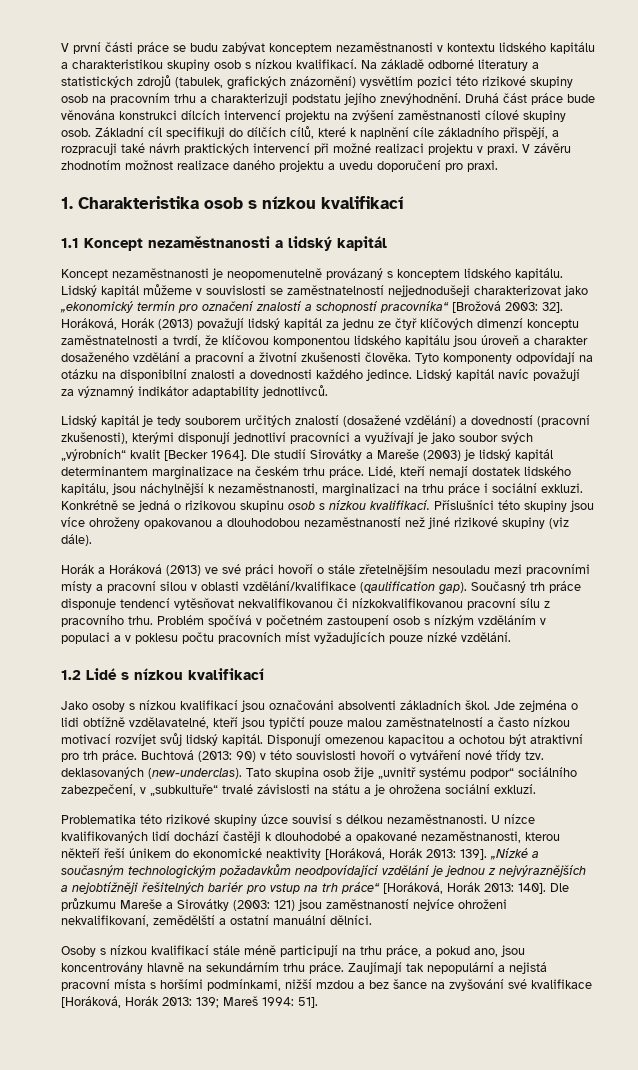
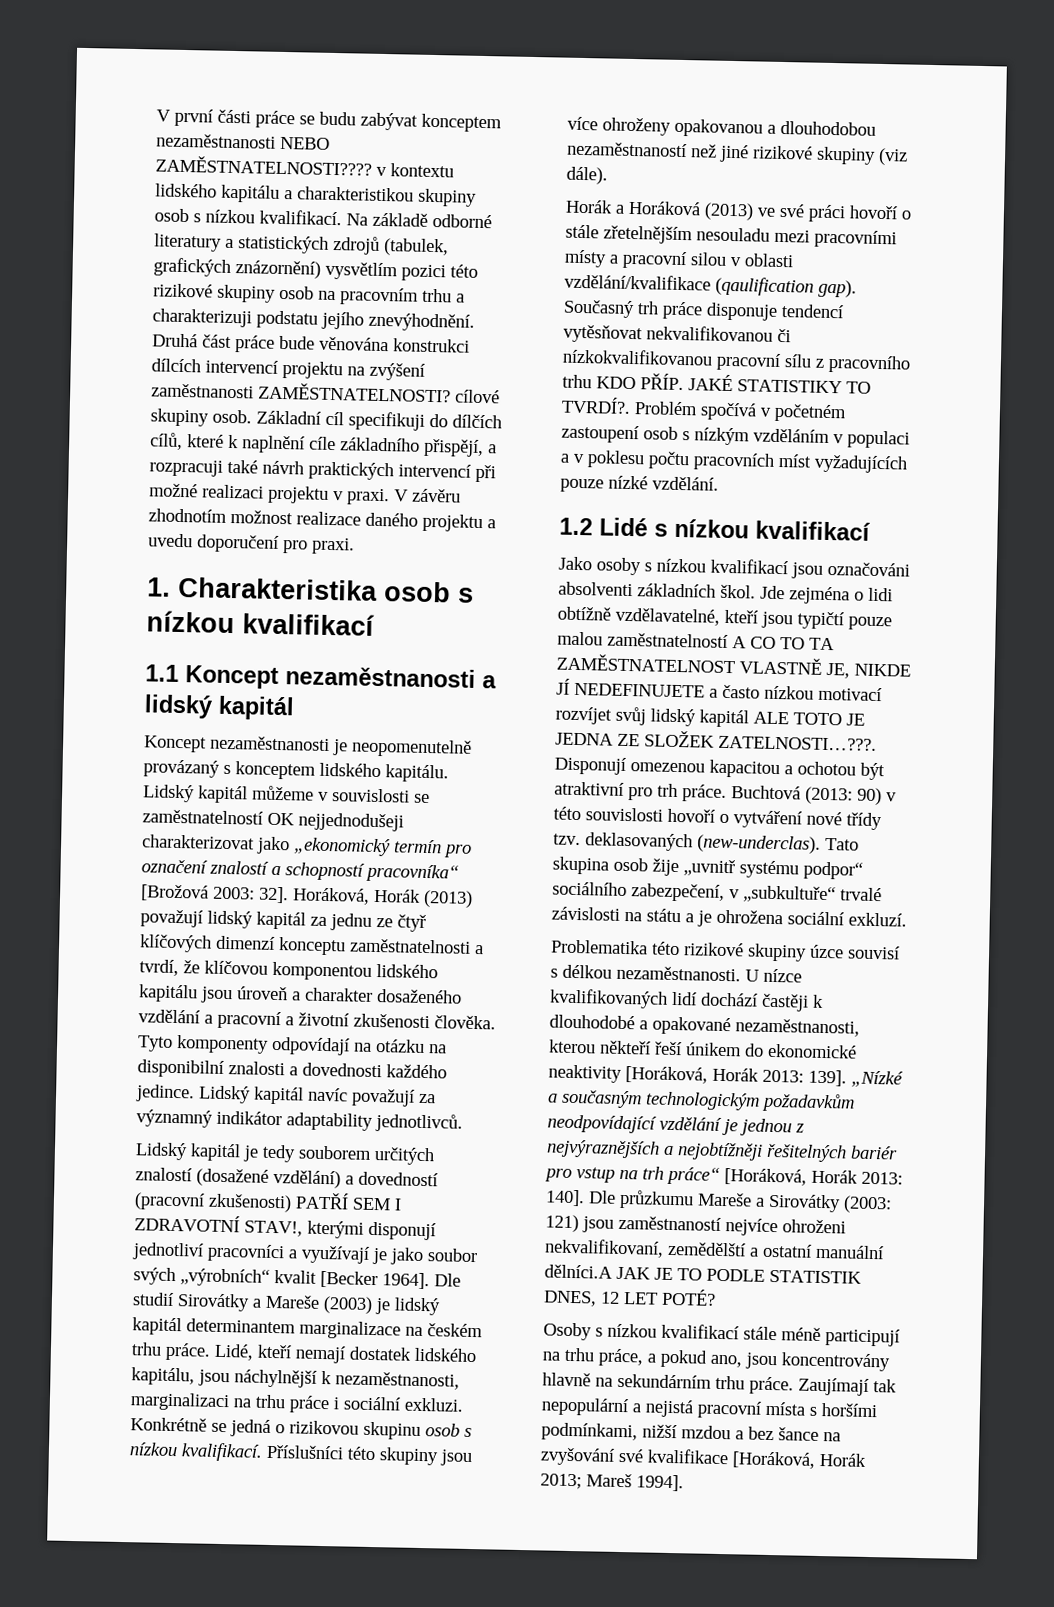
(433, 47) none -> [280,136,330,150] [155,155,372,176] NEBO ZAMĚSTNATELNOSTI????
(481, 115) none -> [258,382,451,403] ZAMĚSTNATELNOSTI?
(384, 290) none -> [267,812,295,826] OK
[61,432,128,444] zkušenosti), -> [208,1192,402,1213] [134,1214,303,1237] zkušenosti) PATŘÍ SEM I ZDRAVOTNÍ STAV!,
[128,616,153,625] trhu. -> [562,373,871,394] [561,396,631,414] trhu KDO PŘÍP. JAKÉ STATISTIKY TO TVRDÍ?.
(483, 722) none -> [732,636,835,651] [556,653,911,679] [556,678,705,698] A CO TO TA ZAMĚSTNATELNOST VLASTNĚ JE, NIKDE JÍ NEDEFINUJETE
[222,734,263,746] kapitál. -> [699,709,865,728] [555,730,877,751] kapitál ALE TOTO JE JEDNA ZE SLOŽEK ZATELNOSTI…???.
[330,915,372,925] dělníci. -> [544,1264,862,1284] [543,1288,716,1307] dělníci.A JAK JE TO PODLE STATISTIK DNES, 12 LET POTÉ?
[162,996,318,1008] 2013: 139; Mareš 1994: 51]. -> [540,1473,684,1492] 2013; Mareš 1994].

